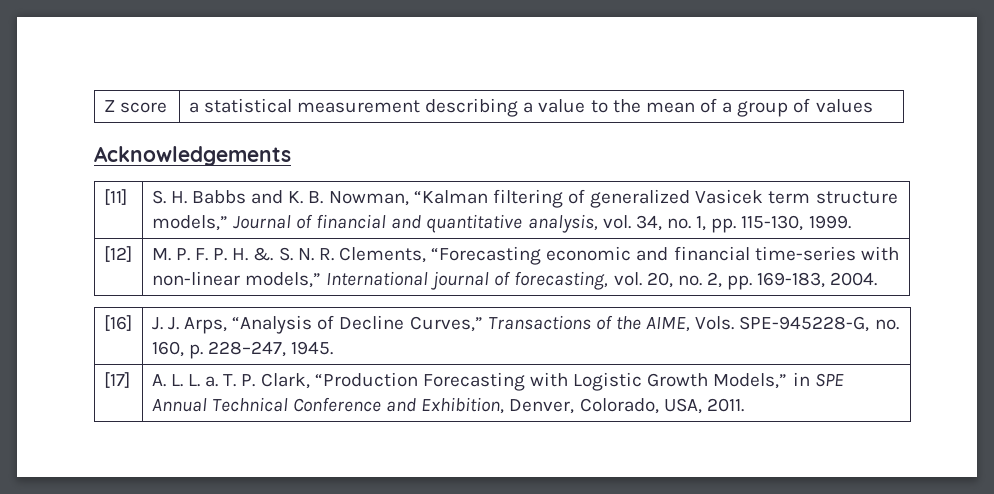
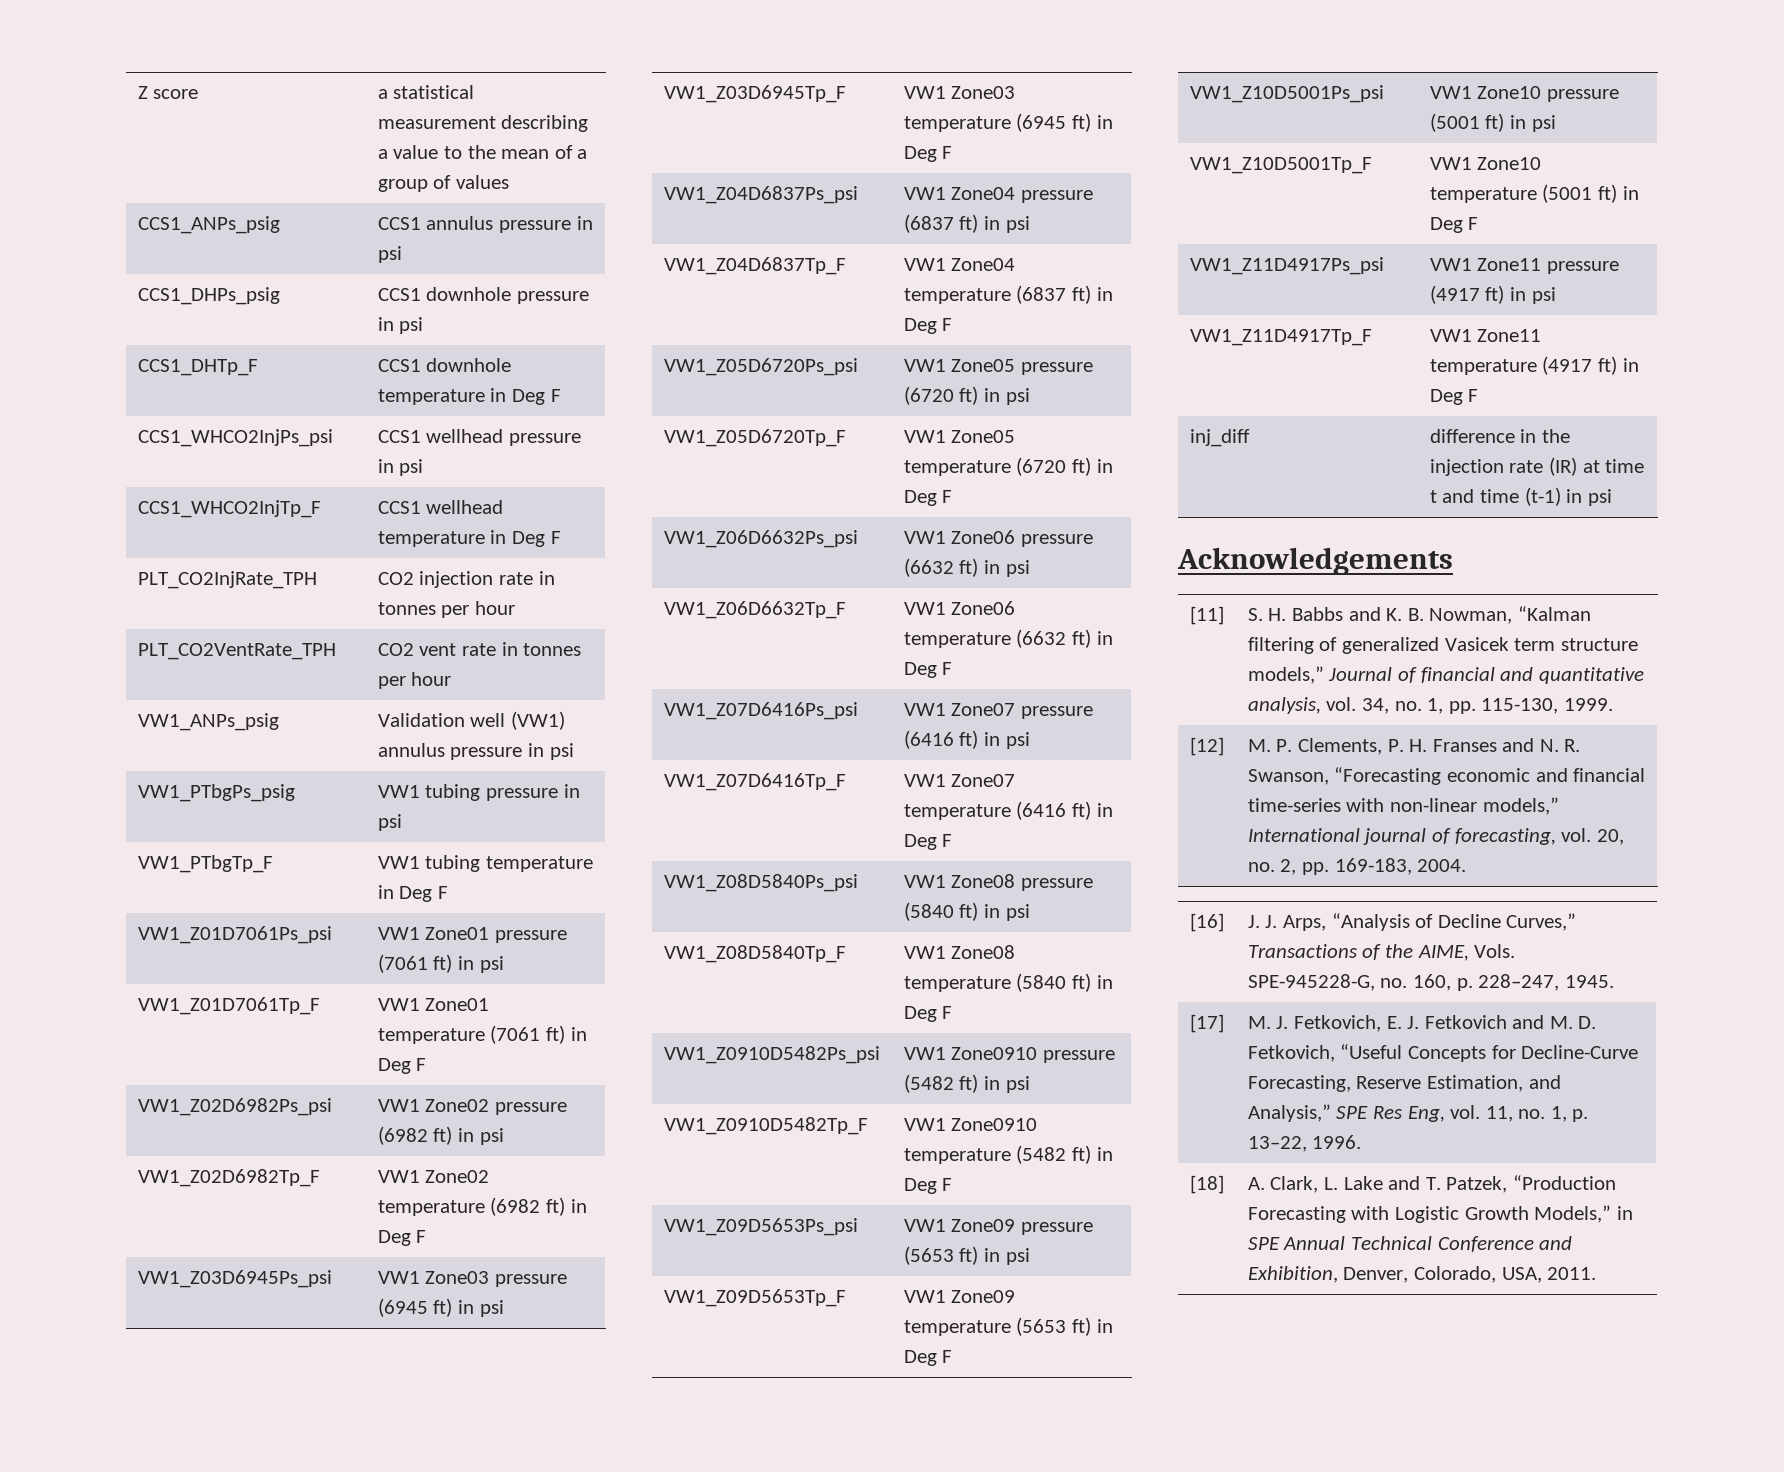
(873, 106) none -> [137,216,280,234] [377,216,593,233] [377,246,402,263] [137,287,280,305] [377,287,589,304] [377,317,424,334] [137,359,258,376] [377,358,512,372] [377,388,561,405] [137,429,333,447] [377,429,581,446] [377,459,424,476] [137,500,321,518] [377,500,504,514] [377,530,561,547] [137,571,317,589] [377,571,555,588] [377,601,515,618] [137,643,336,660] [377,642,582,656] [377,672,452,689] [137,713,279,731] [377,711,565,730] [377,743,574,760] [137,784,295,802] [377,784,580,801] [377,814,402,831] [137,855,273,873] [377,855,593,872] [377,885,448,902] [137,926,332,944] [377,927,567,943] [377,954,504,973] [137,997,320,1015] [377,998,490,1011] [377,1025,587,1044] [377,1058,427,1074] [137,1098,332,1116] [377,1099,567,1115] [377,1126,504,1145] [137,1169,320,1187] [377,1170,490,1183] [377,1197,587,1216] [377,1230,427,1246] [137,1270,332,1288] [377,1271,567,1287] [377,1298,504,1317] [663,85,846,103] [903,86,1016,99] [903,113,1113,132] [903,146,953,162] [663,186,858,204] [903,187,1093,203] [903,214,1030,233] [663,257,846,275] [903,258,1016,271] [903,285,1113,304] [903,318,953,334] [663,358,858,376] [903,359,1093,375] [903,386,1030,405] [663,429,846,447] [903,430,1016,443] [903,457,1113,476] [903,490,953,506] [663,530,858,548] [903,530,1093,547] [903,558,1030,577] [663,601,846,619] [903,601,1016,615] [903,629,1113,648] [903,662,953,678] [663,702,858,720] [903,703,1093,719] [903,730,1030,749] [663,773,846,791] [903,774,1016,787] [903,801,1113,820] [903,834,953,850] [663,874,858,892] [903,874,1093,891] [903,902,1030,921] [663,945,846,963] [903,945,1016,959] [903,973,1113,992] [903,1006,953,1022] [663,1046,880,1064] [903,1047,1115,1063] [903,1074,1030,1093] [663,1117,868,1135] [903,1118,1038,1131] [903,1145,1113,1164] [903,1178,953,1194] [663,1218,858,1236] [903,1219,1093,1235] [903,1246,1030,1265] [663,1289,846,1307] [903,1290,1016,1303] [903,1317,1113,1336] [903,1350,953,1366] [1189,85,1384,103] [1429,86,1619,102] [1429,113,1556,132] [1189,157,1372,174] [1429,157,1542,170] [1429,184,1639,203] [1429,217,1479,233] [1189,257,1384,275] [1429,258,1619,274] [1429,285,1556,304] [1189,329,1372,346] [1429,329,1542,342] [1429,356,1639,375] [1429,389,1479,405] [1189,429,1250,447] [1429,429,1570,443] [1429,457,1645,476] [1429,487,1612,506] // CCS1_ANPs_psig | CCS1 annulus pressure in psi // CCS1_DHPs_psig | CCS1 downhole pressure in psi // CCS1_DHTp_F | CCS1 downhole temperature in Deg F // CCS1_WHCO2InjPs_psi | CCS1 wellhead pressure in psi // CCS1_WHCO2InjTp_F | CCS1 wellhead temperature in Deg F // PLT_CO2InjRate_TPH | CO2 injection rate in tonnes per hour // PLT_CO2VentRate_TPH | CO2 vent rate in tonnes per hour // VW1_ANPs_psig | Validation well (VW1) annulus pressure in psi // VW1_PTbgPs_psig | VW1 tubing pressure in psi // VW1_PTbgTp_F | VW1 tubing temperature in Deg F // VW1_Z01D7061Ps_psi | VW1 Zone01 pressure (7061 ft) in psi // VW1_Z01D7061Tp_F | VW1 Zone01 temperature (7061 ft) in Deg F // VW1_Z02D6982Ps_psi | VW1 Zone02 pressure (6982 ft) in psi // VW1_Z02D6982Tp_F | VW1 Zone02 temperature (6982 ft) in Deg F // VW1_Z03D6945Ps_psi | VW1 Zone03 pressure (6945 ft) in psi // VW1_Z03D6945Tp_F | VW1 Zone03 temperature (6945 ft) in Deg F // VW1_Z04D6837Ps_psi | VW1 Zone04 pressure (6837 ft) in psi // VW1_Z04D6837Tp_F | VW1 Zone04 temperature (6837 ft) in Deg F // VW1_Z05D6720Ps_psi | VW1 Zone05 pressure (6720 ft) in psi // VW1_Z05D6720Tp_F | VW1 Zone05 temperature (6720 ft) in Deg F // VW1_Z06D6632Ps_psi | VW1 Zone06 pressure (6632 ft) in psi // VW1_Z06D6632Tp_F | VW1 Zone06 temperature (6632 ft) in Deg F // VW1_Z07D6416Ps_psi | VW1 Zone07 pressure (6416 ft) in psi // VW1_Z07D6416Tp_F | VW1 Zone07 temperature (6416 ft) in Deg F // VW1_Z08D5840Ps_psi | VW1 Zone08 pressure (5840 ft) in psi // VW1_Z08D5840Tp_F | VW1 Zone08 temperature (5840 ft) in Deg F // VW1_Z0910D5482Ps_psi | VW1 Zone0910 pressure (5482 ft) in psi // VW1_Z0910D5482Tp_F | VW1 Zone0910 temperature (5482 ft) in Deg F // VW1_Z09D5653Ps_psi | VW1 Zone09 pressure (5653 ft) in psi // VW1_Z09D5653Tp_F | VW1 Zone09 temperature (5653 ft) in Deg F // VW1_Z10D5001Ps_psi | VW1 Zone10 pressure (5001 ft) in psi // VW1_Z10D5001Tp_F | VW1 Zone10 temperature (5001 ft) in Deg F // VW1_Z11D4917Ps_psi | VW1 Zone11 pressure (4917 ft) in psi // VW1_Z11D4917Tp_F | VW1 Zone11 temperature (4917 ft) in Deg F // inj_diff | difference in the injection rate (IR) at time t and time (t-1) in psi
[195,248,209,261] F. -> [1297,738,1382,755] Clements,
[253,247,293,261] &. S. -> [1432,738,1535,752] Franses and
[339,247,427,263] Clements, -> [1247,769,1329,785] Swanson,
[151,373,310,389] A. L. L. a. T. P. Clark, -> [1247,1015,1597,1032] [1247,1044,1639,1062] [1247,1075,1561,1092] [1247,1104,1589,1122] [1247,1135,1362,1152] [1189,1175,1224,1194] [1247,1176,1508,1193] M. J. Fetkovich, E. J. Fetkovich and M. D. Fetkovich, “Useful Concepts for Decline-Curve Forecasting, Reserve Estimation, and Analysis,” SPE Res Eng, vol. 11, no. 1, p. 13–22, 1996. // [18] | A. Clark, L. Lake and T. Patzek,

